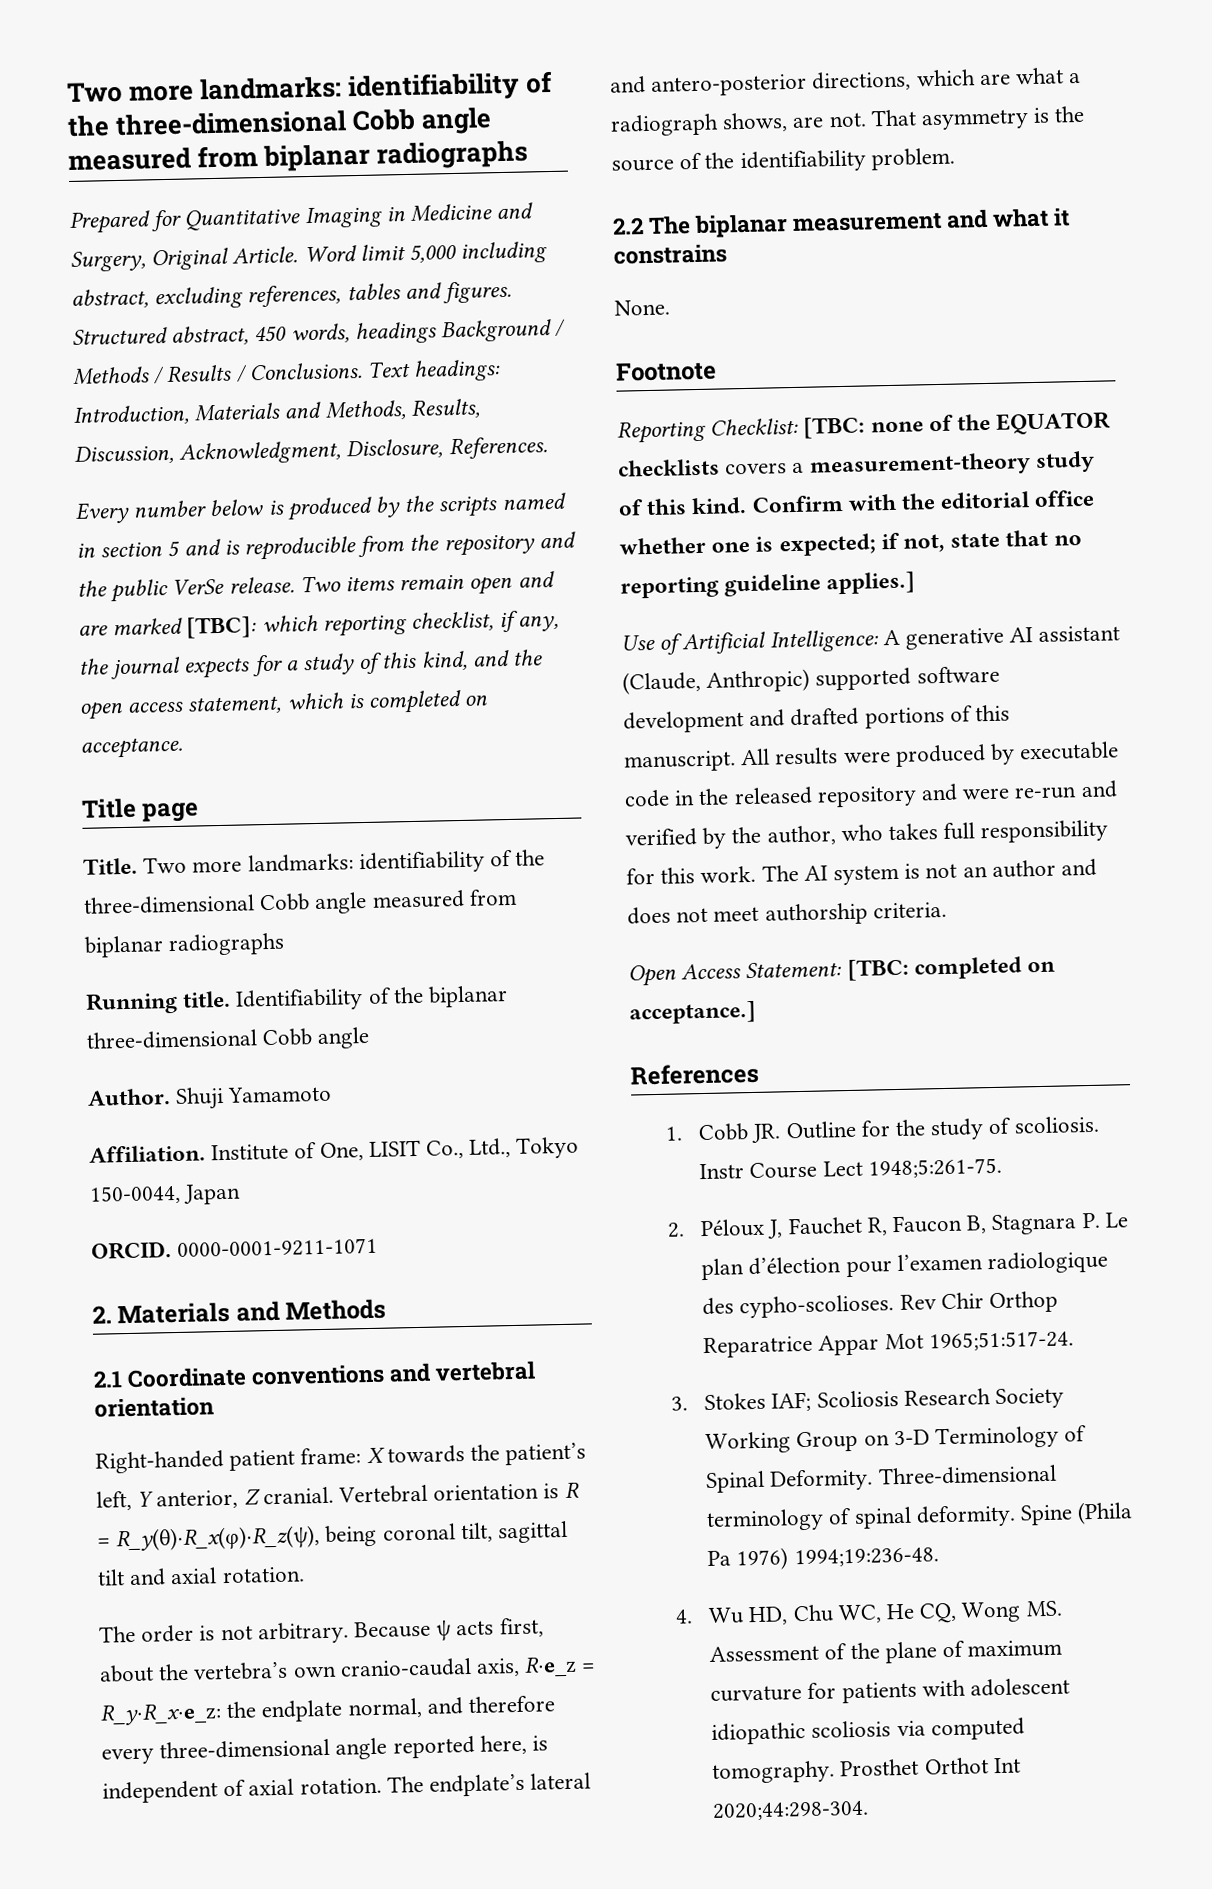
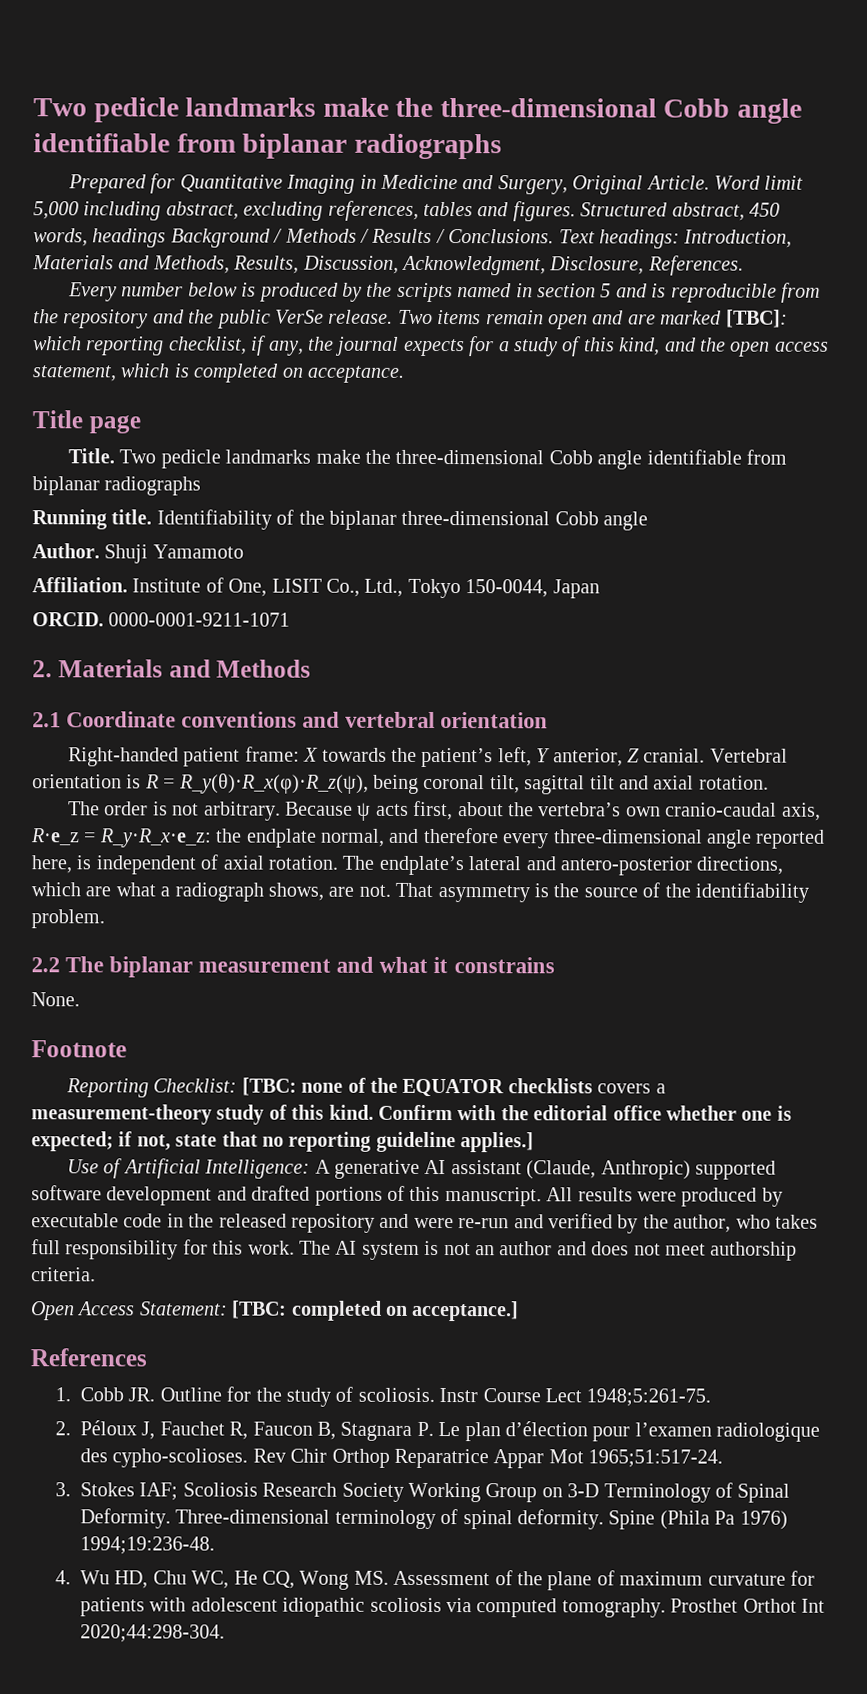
[66,70,554,104] [67,107,493,137] [68,147,191,171] Two more landmarks: identifiability of the three-dimensional Cobb angle measured -> [33,97,802,124] [33,133,170,153] Two pedicle landmarks make the three-dimensional Cobb angle identifiable
[192,849,546,875] [83,889,465,915] more landmarks: identifiability of the three-dimensional Cobb angle measured -> [160,449,742,470] pedicle landmarks make the three-dimensional Cobb angle identifiable

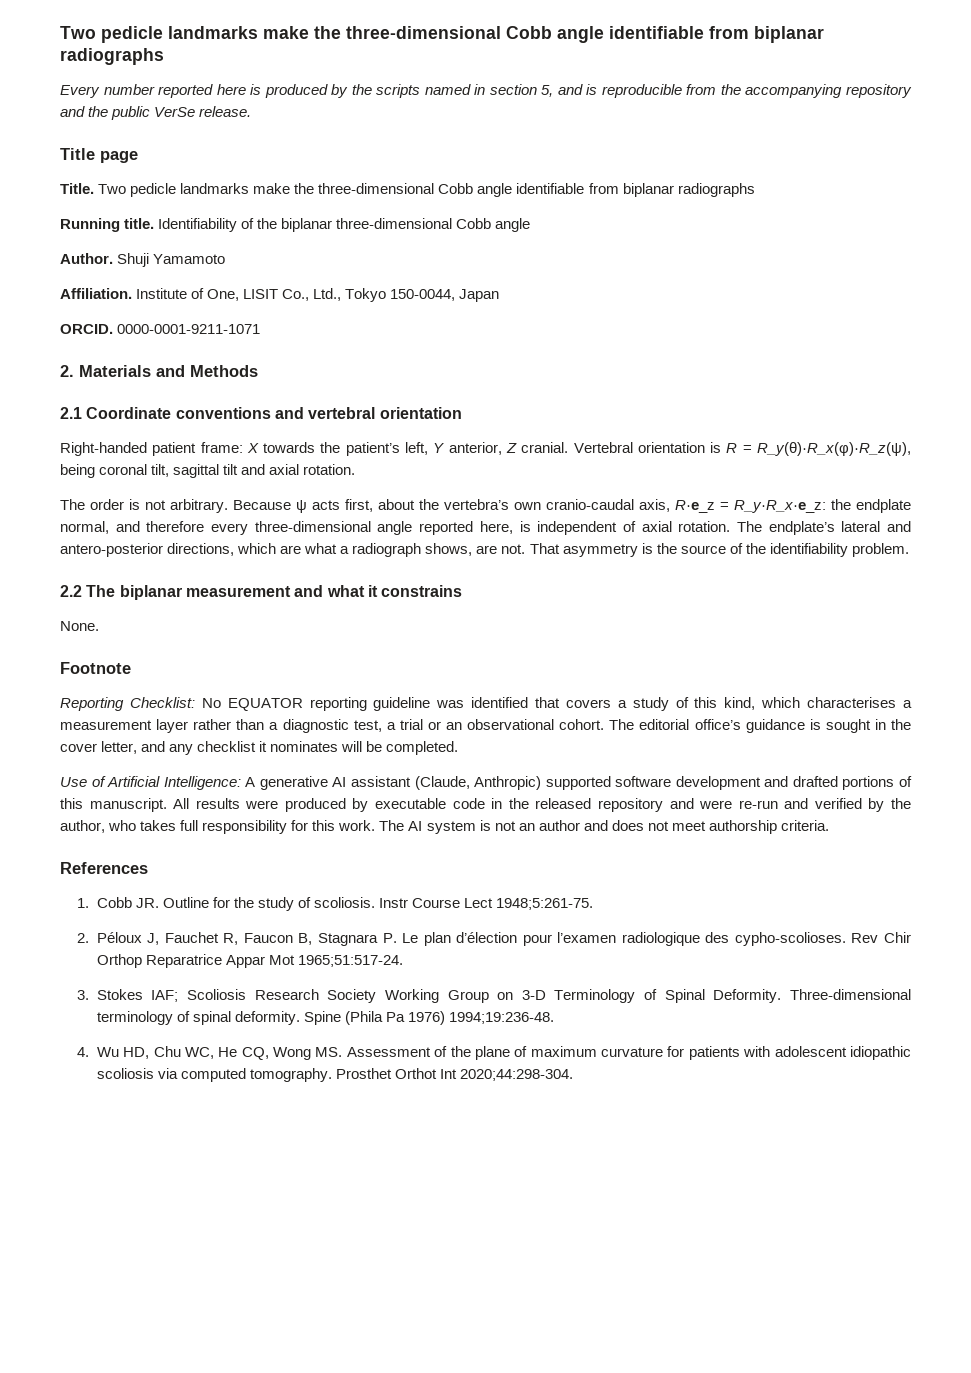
[68,173,804,195] [33,200,780,222] [33,228,793,249] [32,255,744,276] // Prepared for Quantitative Imaging in Medicine and Surgery, Original Article. Word limit 5,000 including abstract, excluding references, tables and figures. Structured abstract, 450 words, headings Background / Methods / Results / Conclusions. Text headings: Introduction, Materials and Methods, Results, Discussion, Acknowledgment, Disclosure, References. -> (164, 56) none
[187,282,238,297] below -> [158,84,246,98] reported here
[600,283,612,298] 5 -> [541,85,554,97] 5,
(59, 316) none -> [745,84,843,98] accompanying
[397,309,788,330] [33,335,829,357] [32,363,405,383] Two items remain open and are marked [TBC]: which reporting checklist, if any, the journal expects for a study of this kind, and the open access statement, which is completed on acceptance. -> (252, 111) none
[241,1077,593,1098] [TBC: none of the EQUATOR checklists -> [201,697,561,711] No EQUATOR reporting guideline was identified that
[31,1104,792,1125] [31,1131,535,1153] measurement-theory study of this kind. Confirm with the editorial office whether one is expected; if not, state that no reporting guideline applies.] -> [632,697,912,711] [60,719,912,733] [60,741,459,755] study of this kind, which characterises a measurement layer rather than a diagnostic test, a trial or an observational cohort. The editorial office’s guidance is sought in the cover letter, and any checklist it nominates will be completed.
[31,1300,520,1322] // Open Access Statement: [TBC: completed on acceptance.] -> (829, 825) none

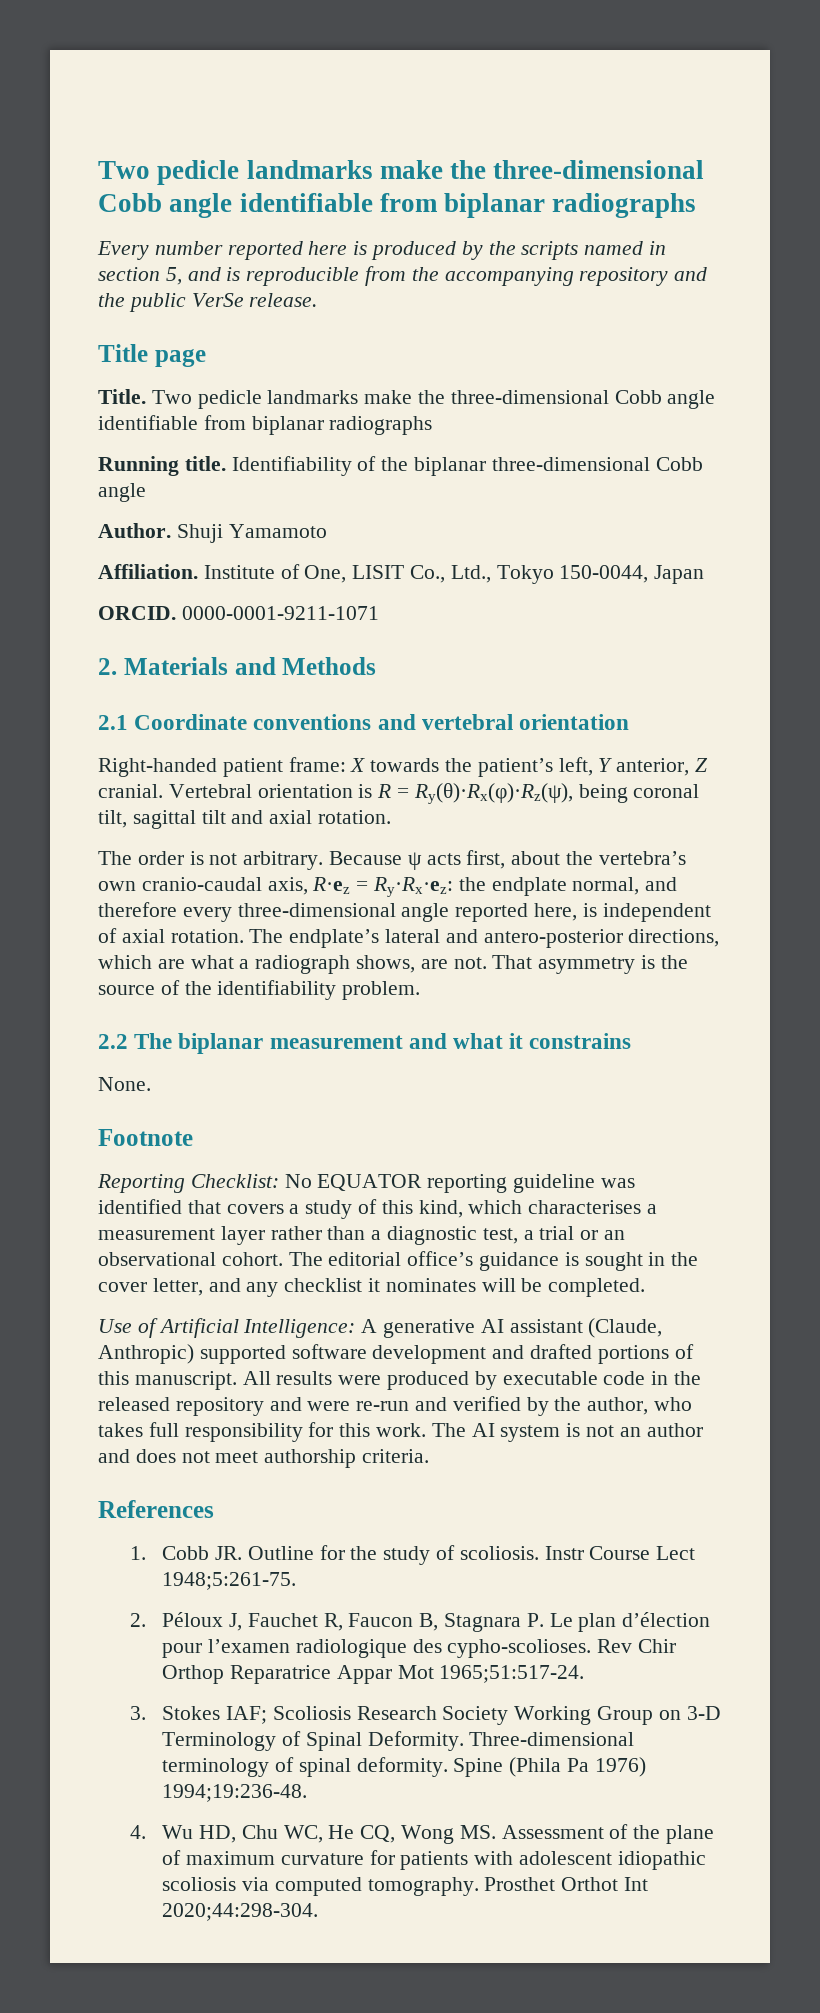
[756,442,911,456] R_y(θ)·R_x(φ)·R_z(ψ), -> [413,783,573,804] Ry(θ)·Rx(φ)·Rz(ψ),
[675,500,826,513] R·e_z = R_y·R_x·e_z: -> [312,877,454,897] R·ez = Ry·Rx·ez:

